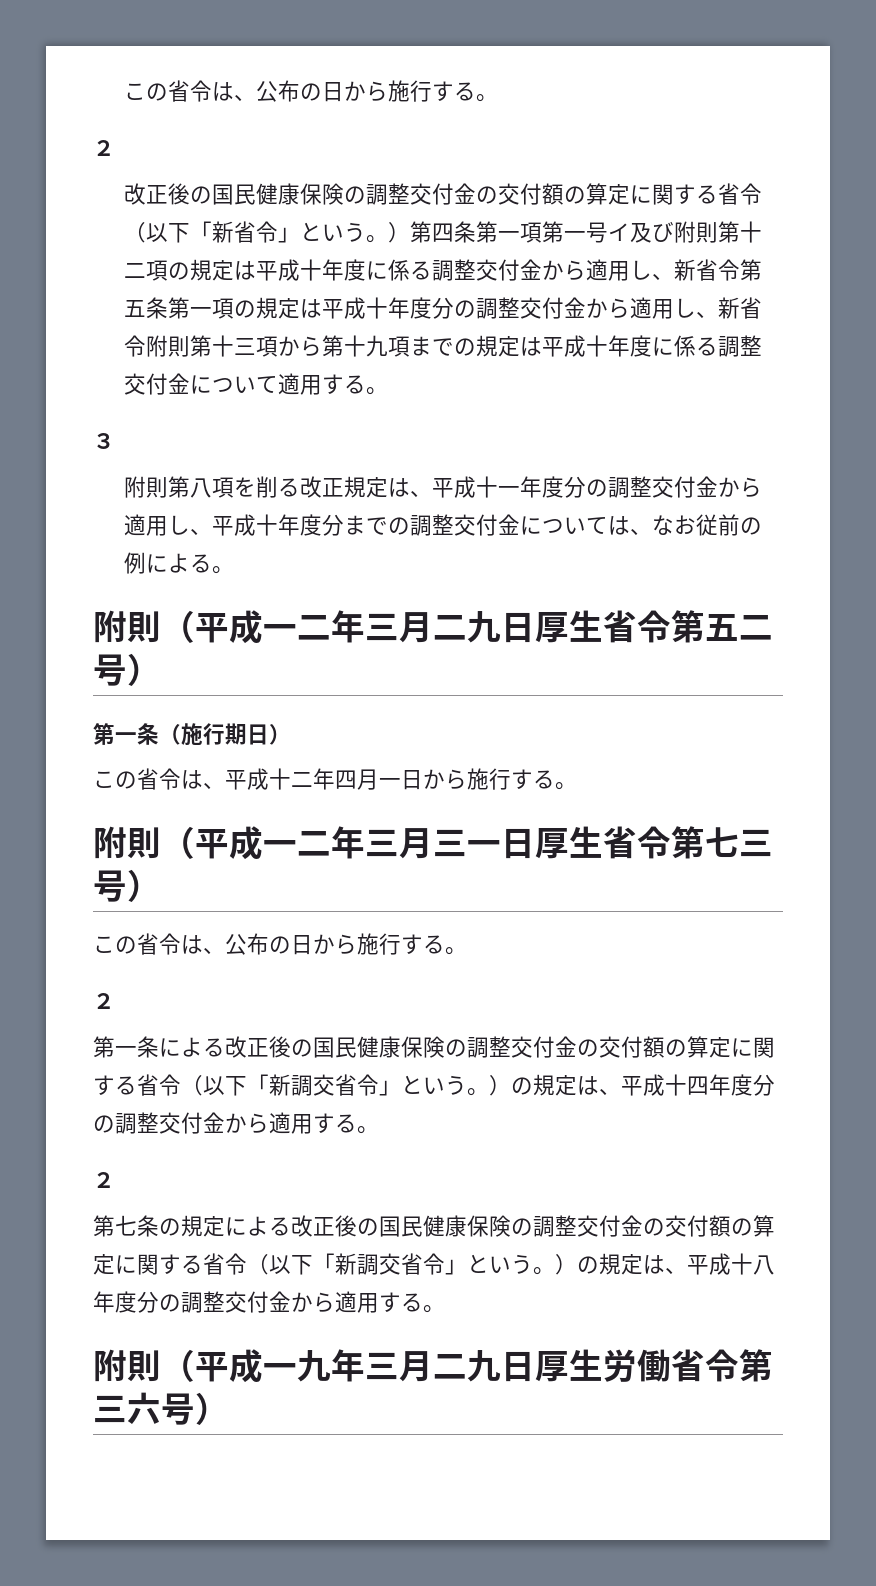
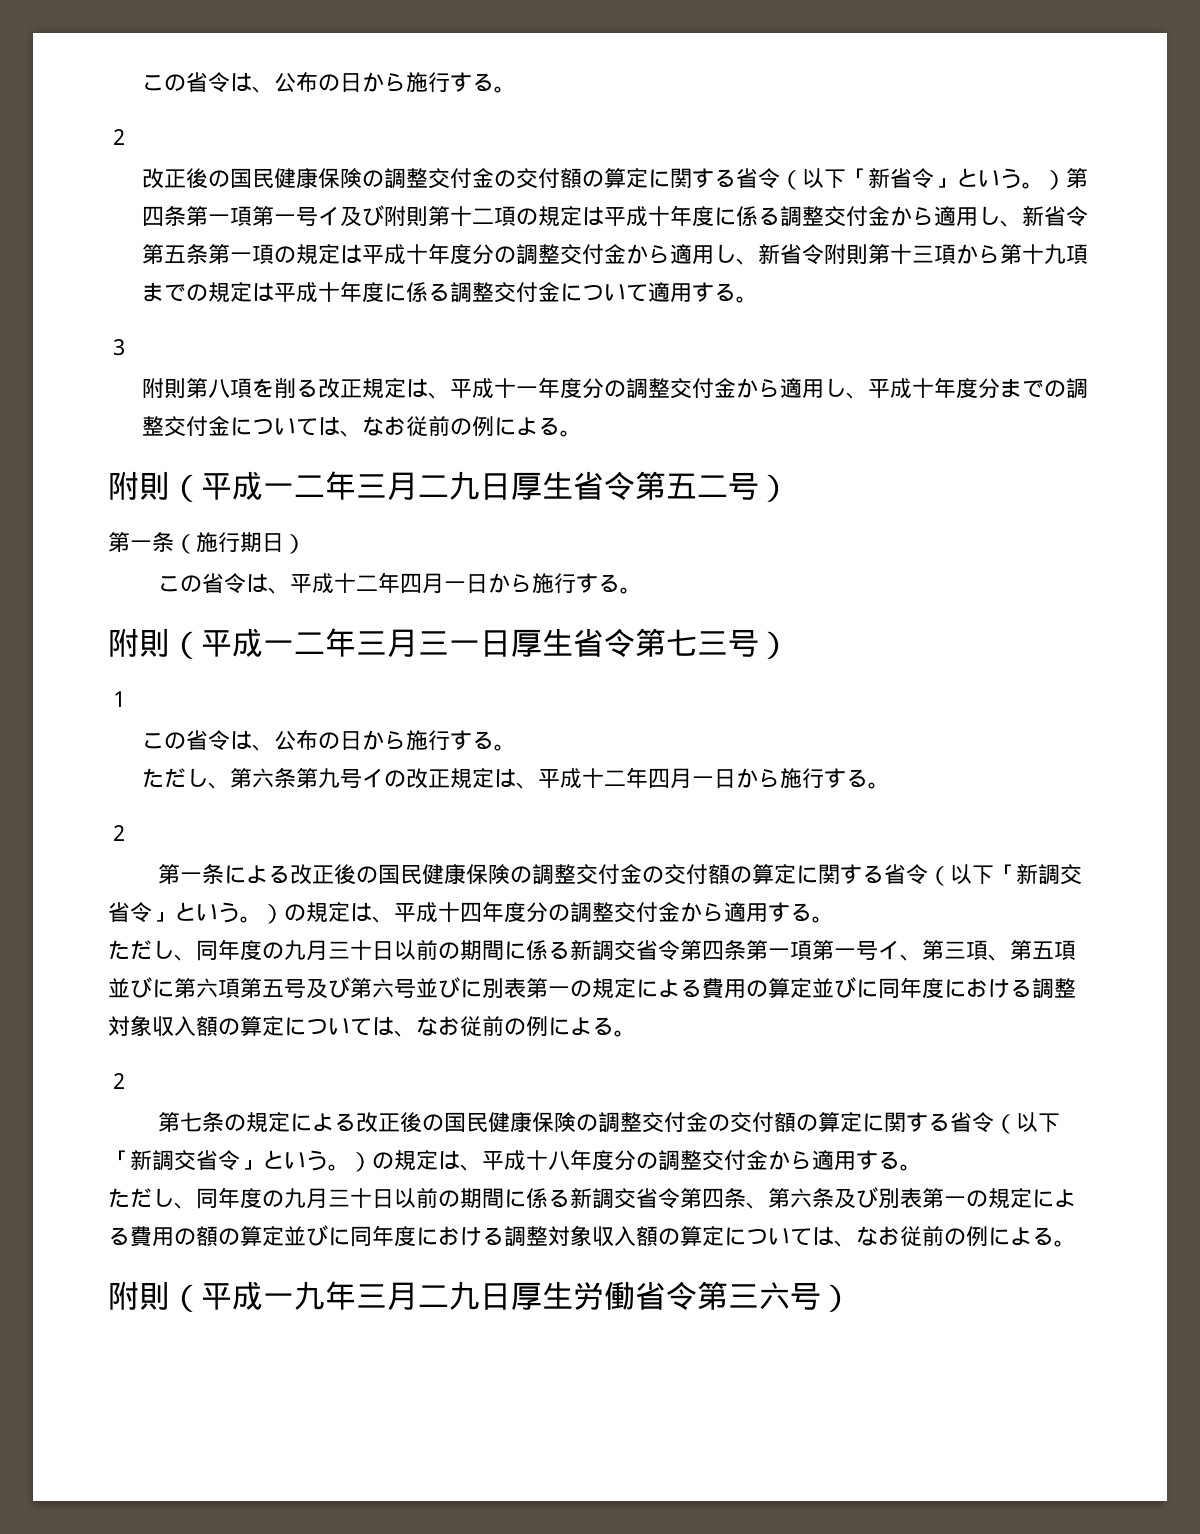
[93,933,467,955] // この省令は、公布の日から施行する。 -> [108,691,130,707] [142,730,517,751] [142,767,891,789] // １ // この省令は、公布の日から施行する。 // ただし、第六条第九号イの改正規定は、平成十二年四月一日から施行する。
(379, 1130) none -> [108,939,1076,961] [108,977,1076,999] [108,1015,636,1037] // ただし、同年度の九月三十日以前の期間に係る新調交省令第四条第一項第一号イ、第三項、第五項並びに第六項第五号及び第六号並びに別表第一の規定による費用の算定並びに同年度における調整対象収入額の算定については、なお従前の例による。
(445, 1309) none -> [108,1187,1076,1209] [108,1225,1076,1247] // ただし、同年度の九月三十日以前の期間に係る新調交省令第四条、第六条及び別表第一の規定による費用の額の算定並びに同年度における調整対象収入額の算定については、なお従前の例による。

